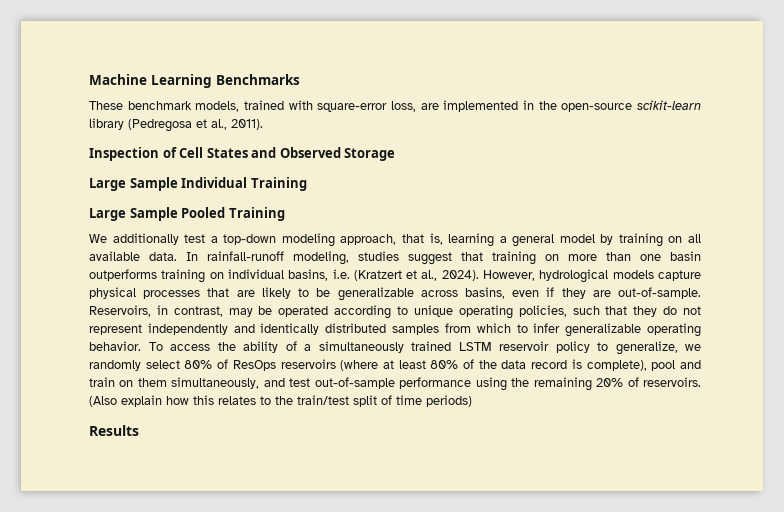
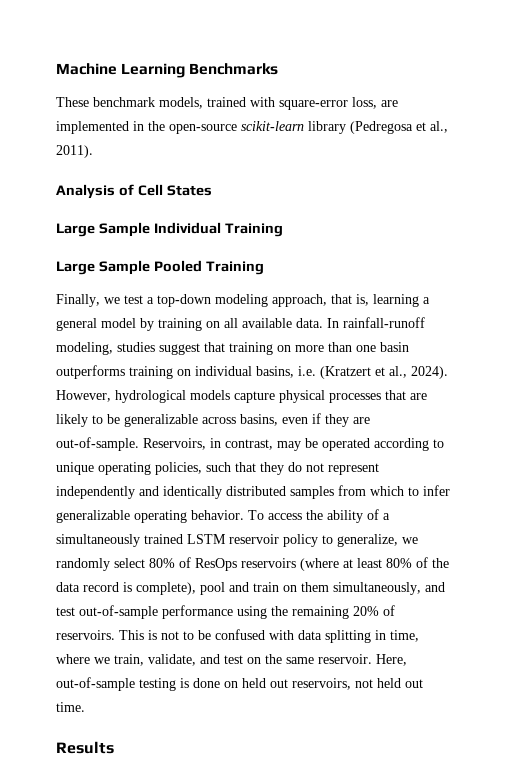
[89,147,159,161] Inspection -> [56,184,115,199] Analysis
[251,147,396,161] and Observed Storage -> (212, 190) none
[89,233,179,245] We additionally -> [56,294,120,307] Finally, we
[89,395,472,407] (Also explain how this relates to the train/test split of time periods) -> [119,629,419,643] [56,654,407,666] [56,677,423,691] [56,702,85,712] This is not to be confused with data splitting in time, where we train, validate, and test on the same reservoir. Here, out-of-sample testing is done on held out reservoirs, not held out time.

